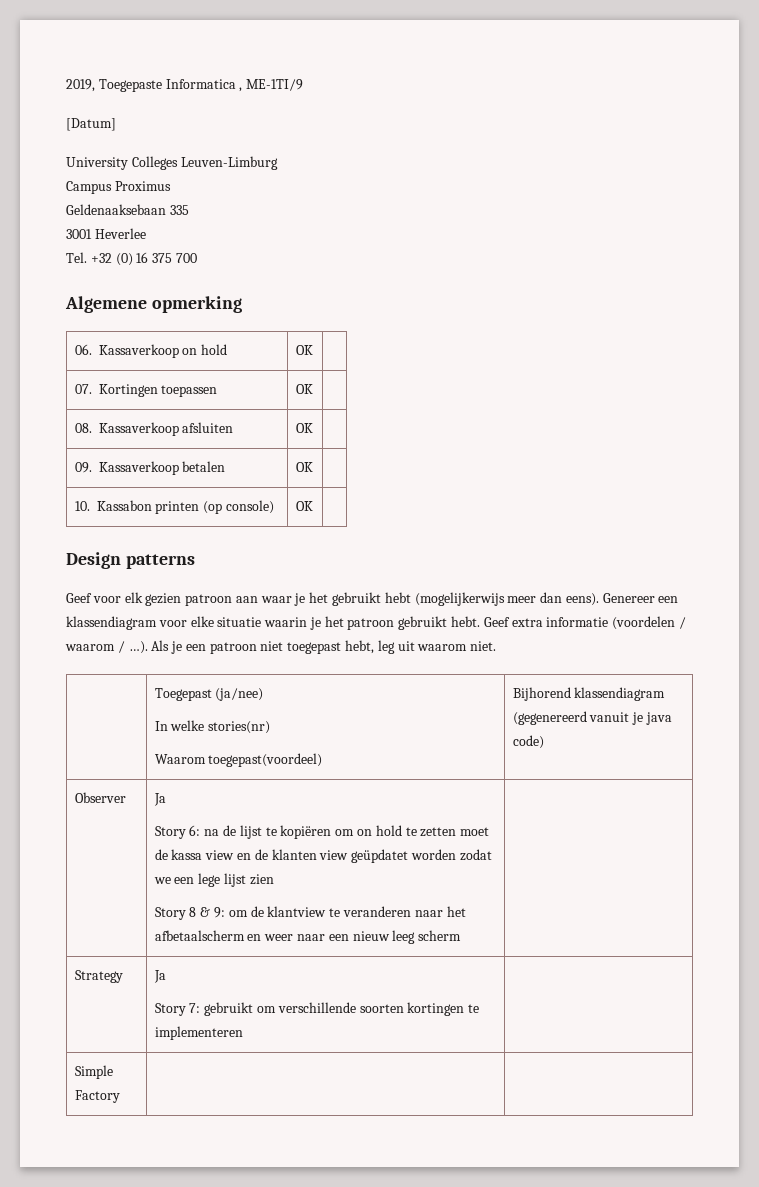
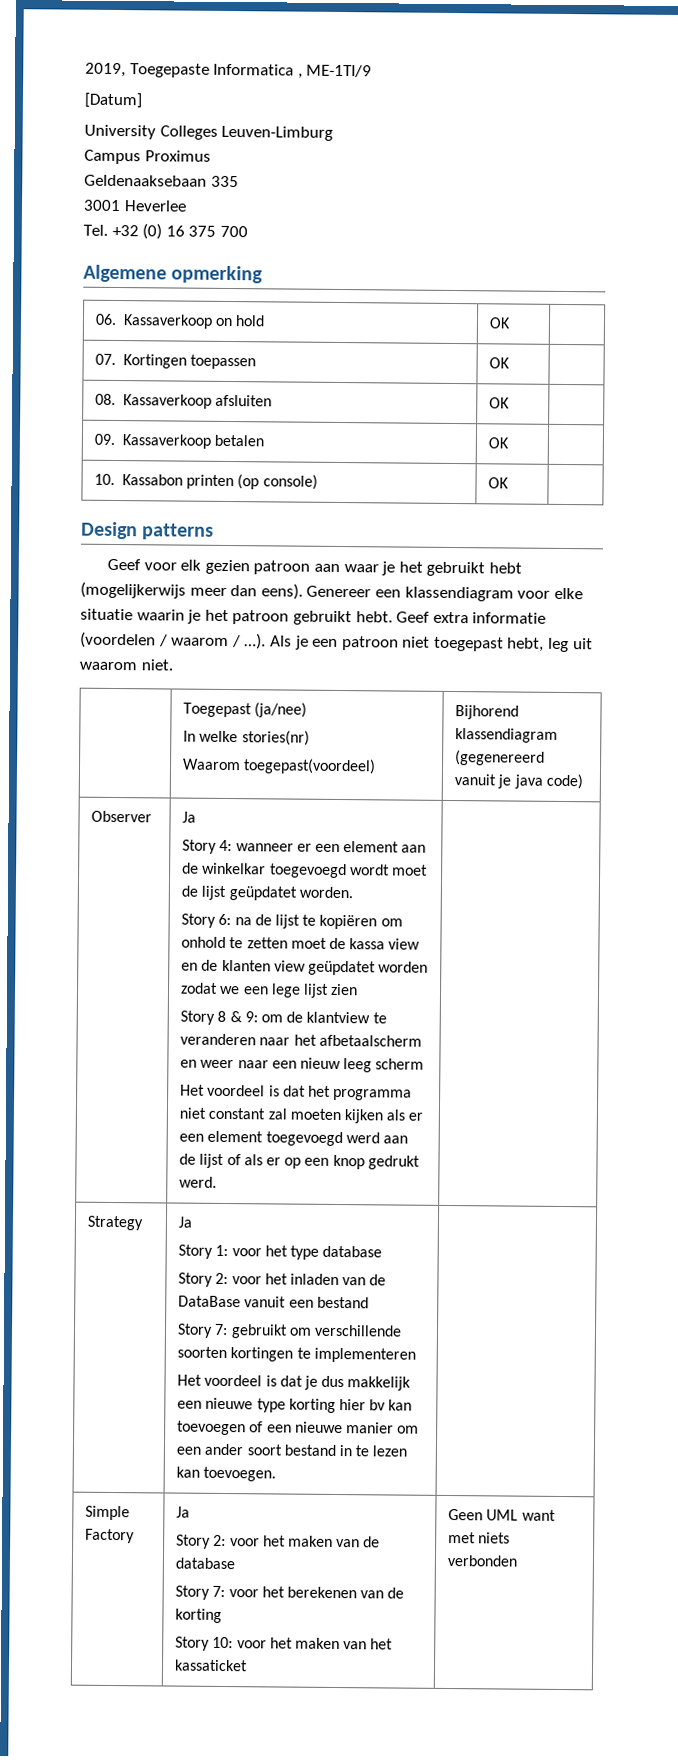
(166, 799) none -> [182,839,427,854] [182,862,429,879] [181,885,353,901] // Story 4: wanneer er een element aan de winkelkar toegevoegd wordt moet de lijst geüpdatet worden.
[356,825,402,836] on hold -> [181,936,227,949] onhold
[74,970,123,983] [153,970,166,983] | // Strategy | Ja -> [180,1084,413,1101] [179,1107,424,1124] [179,1130,409,1147] [179,1153,420,1170] [179,1176,218,1188] [87,1215,145,1231] [178,1216,194,1228] [178,1244,383,1260] [178,1272,387,1287] [178,1295,369,1309] // Het voordeel is dat het programma niet constant zal moeten kijken als er een element toegevoegd werd aan de lijst of als er op een knop gedrukt werd. | // Strategy | Ja // Story 1: voor het type database // Story 2: voor het inladen van de DataBase vanuit een bestand
[74,1065,113,1079] [74,1090,120,1103] | // Simple Factory | | -> [177,1374,412,1391] [177,1397,413,1413] [177,1420,420,1436] [176,1443,408,1457] [176,1466,277,1482] [85,1505,131,1521] [85,1528,136,1544] [176,1506,191,1518] [176,1534,381,1549] [175,1557,236,1570] [175,1585,405,1600] [175,1608,223,1623] [175,1636,394,1651] [174,1659,249,1672] [448,1508,556,1521] [448,1531,511,1544] [447,1554,519,1567] // Het voordeel is dat je dus makkelijk een nieuwe type korting hier bv kan toevoegen of een nieuwe manier om een ander soort bestand in te lezen kan toevoegen. | // Simple Factory | Ja // Story 2: voor het maken van de database // Story 7: voor het berekenen van de korting // Story 10: voor het maken van het kassaticket | Geen UML want met niets verbonden

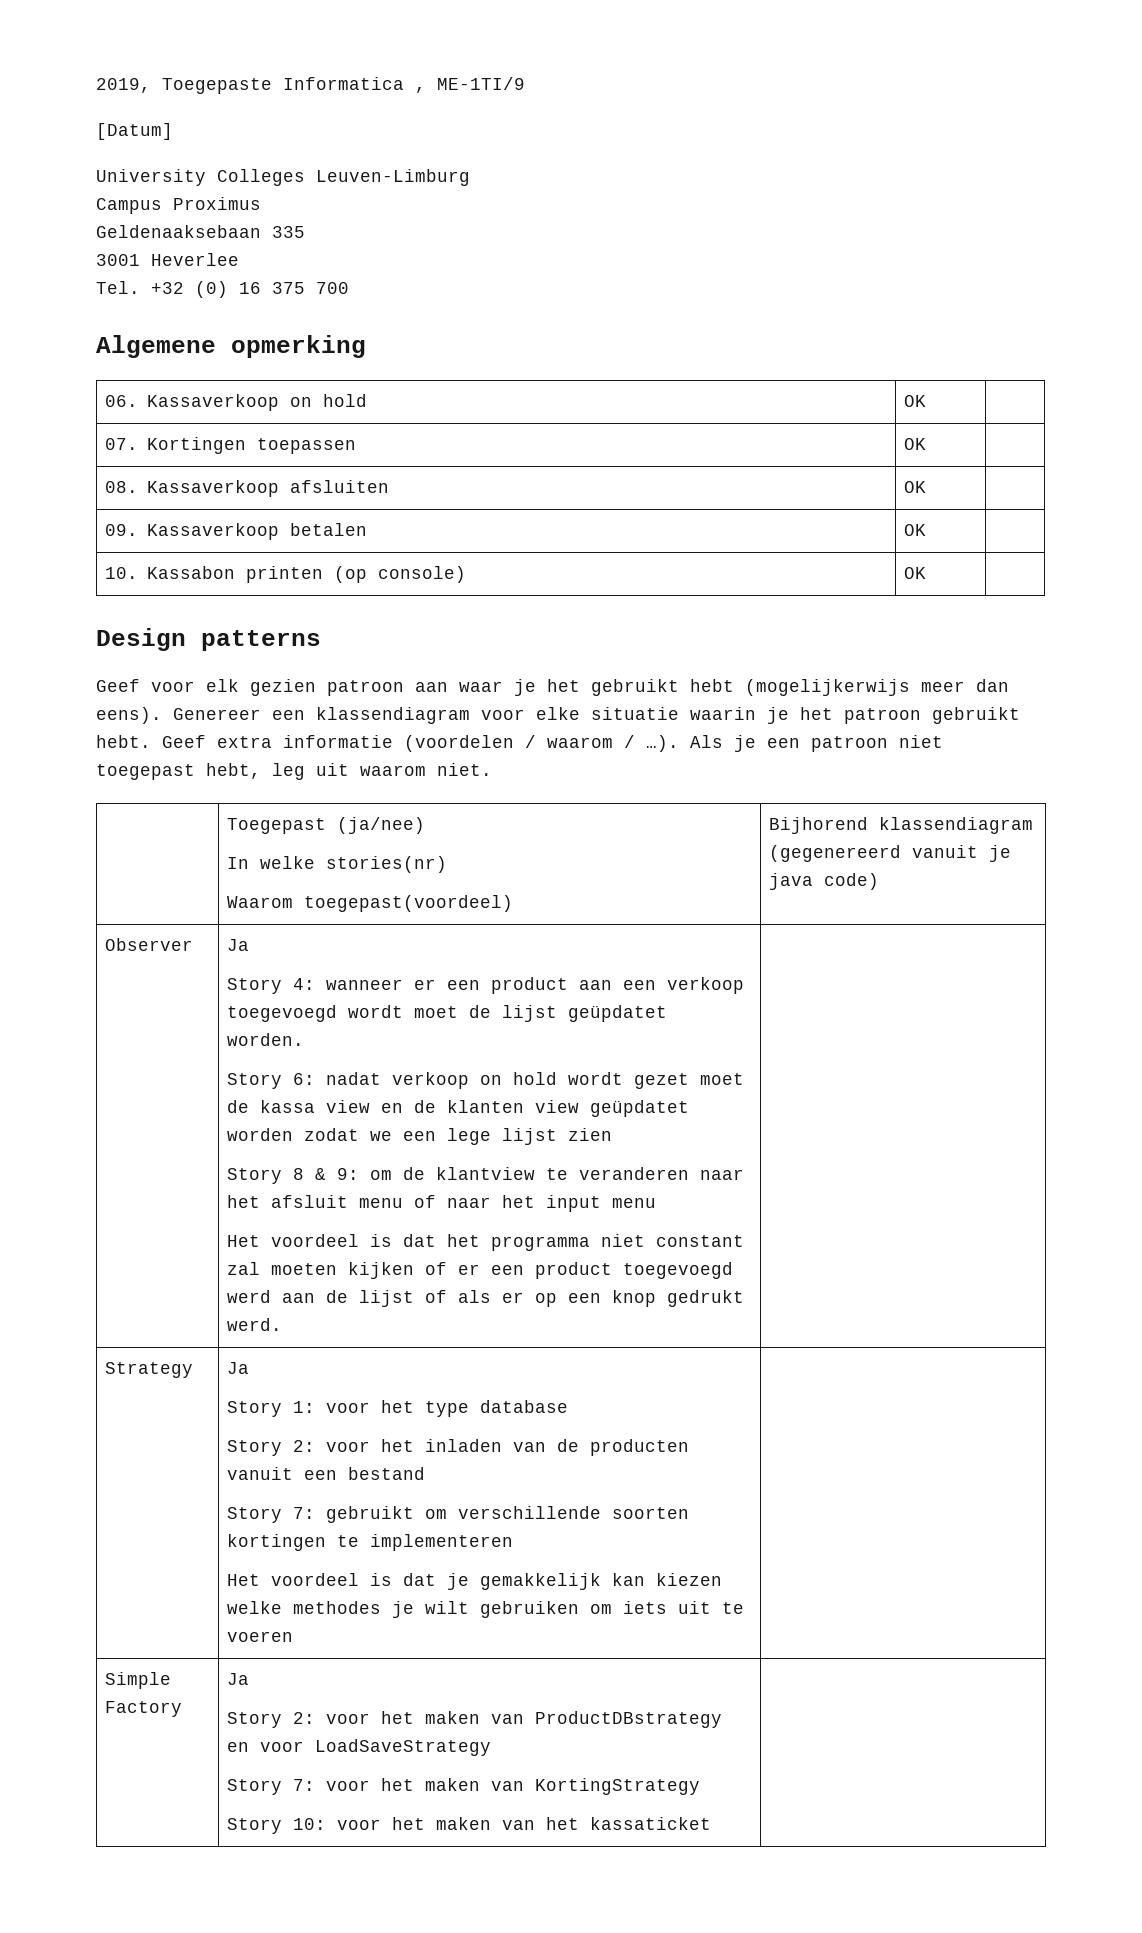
[343,841,427,853] [182,862,267,875] element aan de winkelkar -> [491,977,745,994] product aan een verkoop
[234,914,403,930] [181,936,288,949] na de lijst te kopiëren om onhold te zetten -> [326,1072,690,1089] nadat verkoop on hold wordt gezet
[318,1034,422,1047] [180,1057,425,1073] afbetaalscherm en weer naar een nieuw leeg scherm -> [271,1195,657,1212] afsluit menu of naar het input menu
[386,1109,424,1121] [179,1130,264,1143] als er een element -> [425,1262,613,1279] of er een product
[178,1295,242,1308] DataBase -> [590,1439,690,1456] producten
[321,1375,412,1391] [177,1397,413,1413] [177,1420,420,1436] [176,1443,408,1457] [176,1466,277,1482] dus makkelijk een nieuwe type korting hier bv kan toevoegen of een nieuwe manier om een ander soort bestand in te lezen kan toevoegen. -> [480,1573,723,1590] [227,1601,745,1618] [227,1631,294,1642] gemakkelijk kan kiezen welke methodes je wilt gebruiken om iets uit te voeren
[363,1536,381,1548] [175,1557,236,1570] de database -> [535,1711,723,1728] [227,1739,492,1756] ProductDBstrategy en voor LoadSaveStrategy
[287,1586,405,1599] [175,1608,223,1623] berekenen van de korting -> [425,1778,701,1795] maken van KortingStrategy
[448,1508,556,1521] [448,1531,511,1544] [447,1554,519,1567] Geen UML want met niets verbonden -> (712, 1823) none

